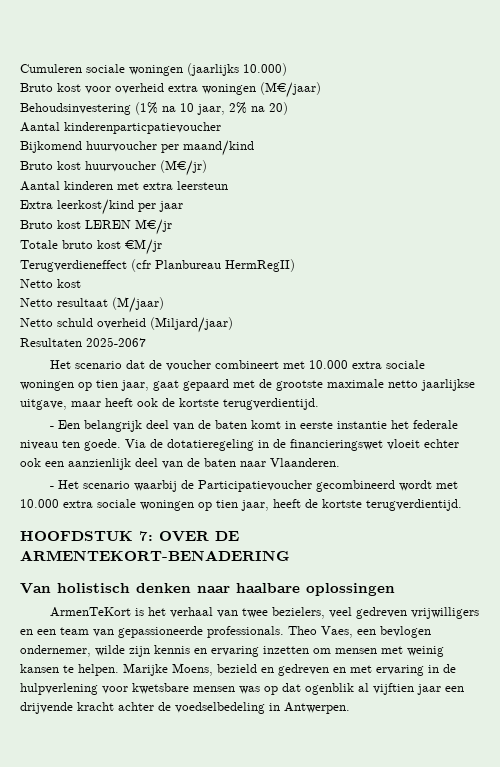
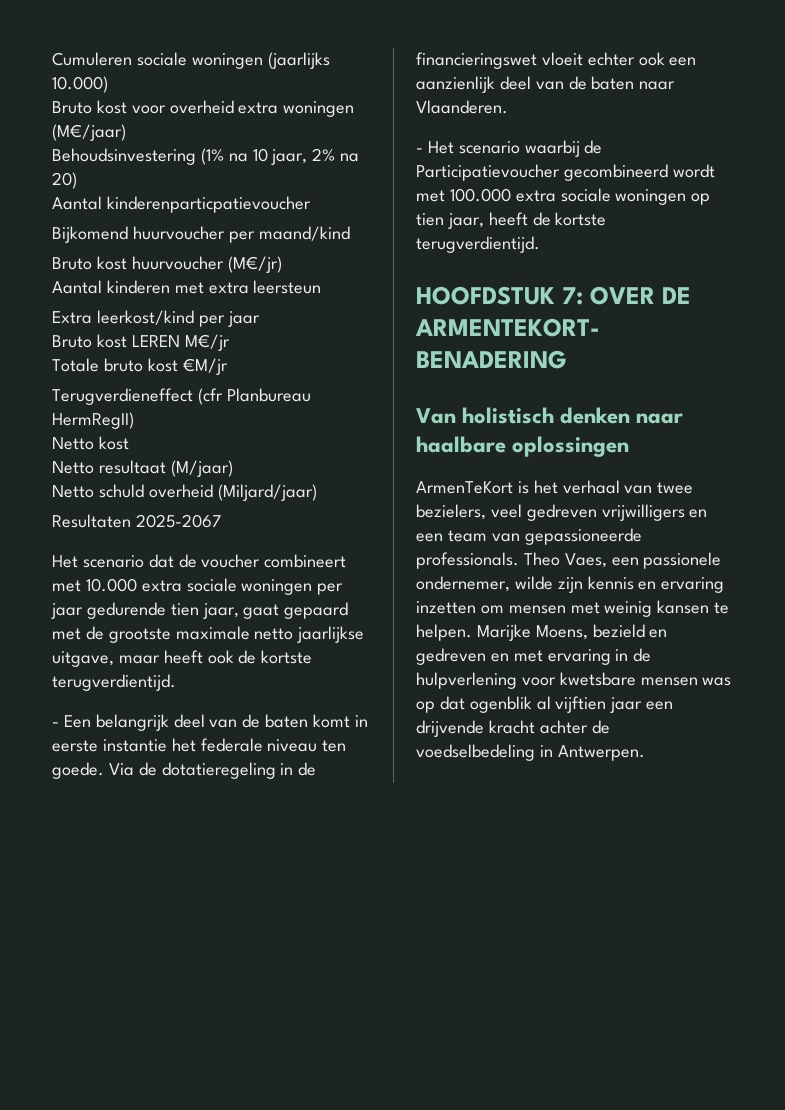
[78,382,92,391] op -> [317,583,344,595] [51,602,166,619] per jaar gedurende
[20,499,59,508] 10.000 -> [449,188,511,202] 100.000
[380,626,431,638] bevlogen -> [643,552,722,569] passionele

